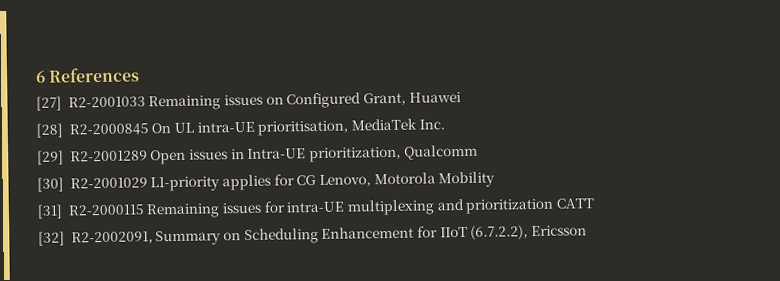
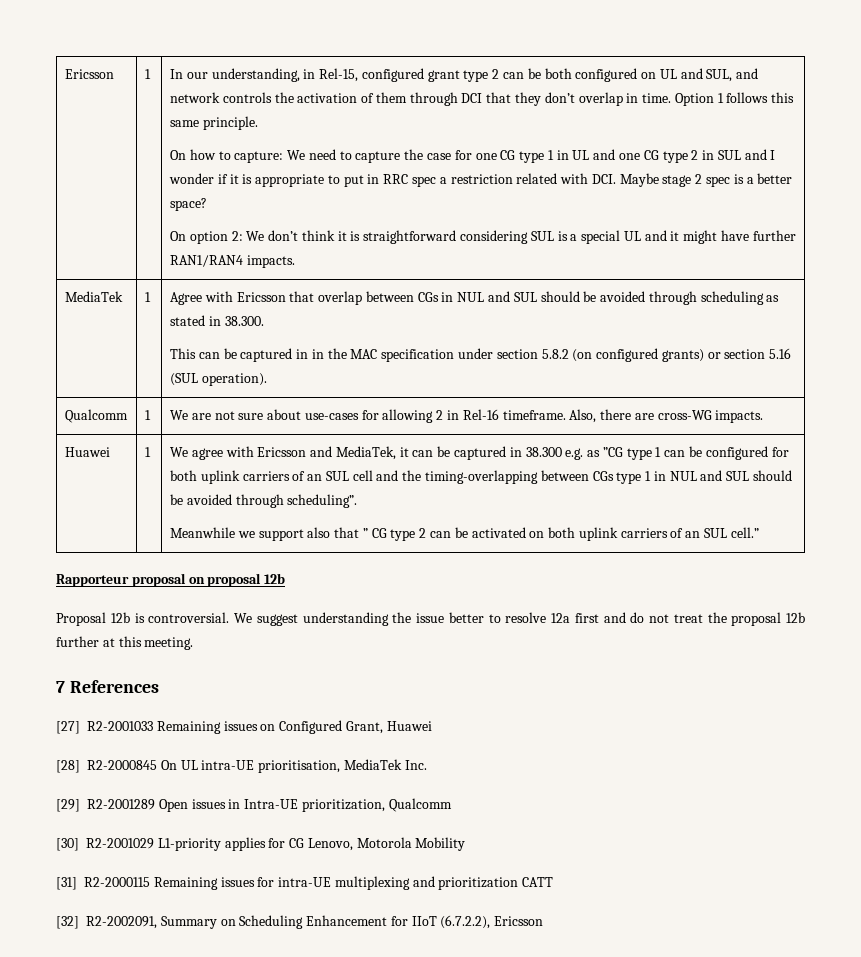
[36,70,46,83] 6 -> [64,69,114,79] [144,69,151,79] [169,68,759,82] [169,92,795,106] [169,116,258,130] [169,149,776,163] [168,173,793,187] [169,198,207,211] [169,230,796,244] [169,255,295,268] [64,291,123,302] [144,292,151,302] [169,291,780,305] [169,315,264,326] [169,348,792,362] [169,373,267,386] [64,409,128,423] [144,410,151,420] [169,409,764,423] [64,447,110,457] [144,447,151,457] [169,446,789,460] [169,470,792,484] [169,494,358,508] [169,527,759,541] [56,573,286,587] [56,612,805,626] [56,636,194,650] [56,681,65,693] Ericsson | 1 | In our understanding, in Rel-15, configured grant type 2 can be both configured on UL and SUL, and network controls the activation of them through DCI that they don’t overlap in time. Option 1 follows this same principle. // On how to capture: We need to capture the case for one CG type 1 in UL and one CG type 2 in SUL and I wonder if it is appropriate to put in RRC spec a restriction related with DCI. Maybe stage 2 spec is a better space? // On option 2: We don’t think it is straightforward considering SUL is a special UL and it might have further RAN1/RAN4 impacts. // MediaTek | 1 | Agree with Ericsson that overlap between CGs in NUL and SUL should be avoided through scheduling as stated in 38.300. // This can be captured in in the MAC specification under section 5.8.2 (on configured grants) or section 5.16 (SUL operation). // Qualcomm | 1 | We are not sure about use-cases for allowing 2 in Rel-16 timeframe. Also, there are cross-WG impacts. // Huawei | 1 | We agree with Ericsson and MediaTek, it can be captured in 38.300 e.g. as ”CG type 1 can be configured for both uplink carriers of an SUL cell and the timing-overlapping between CGs type 1 in NUL and SUL should be avoided through scheduling”. // Meanwhile we support also that ” CG type 2 can be activated on both uplink carriers of an SUL cell.” // Rapporteur proposal on proposal 12b // Proposal 12b is controversial. We suggest understanding the issue better to resolve 12a first and do not treat the proposal 12b further at this meeting. // 7

